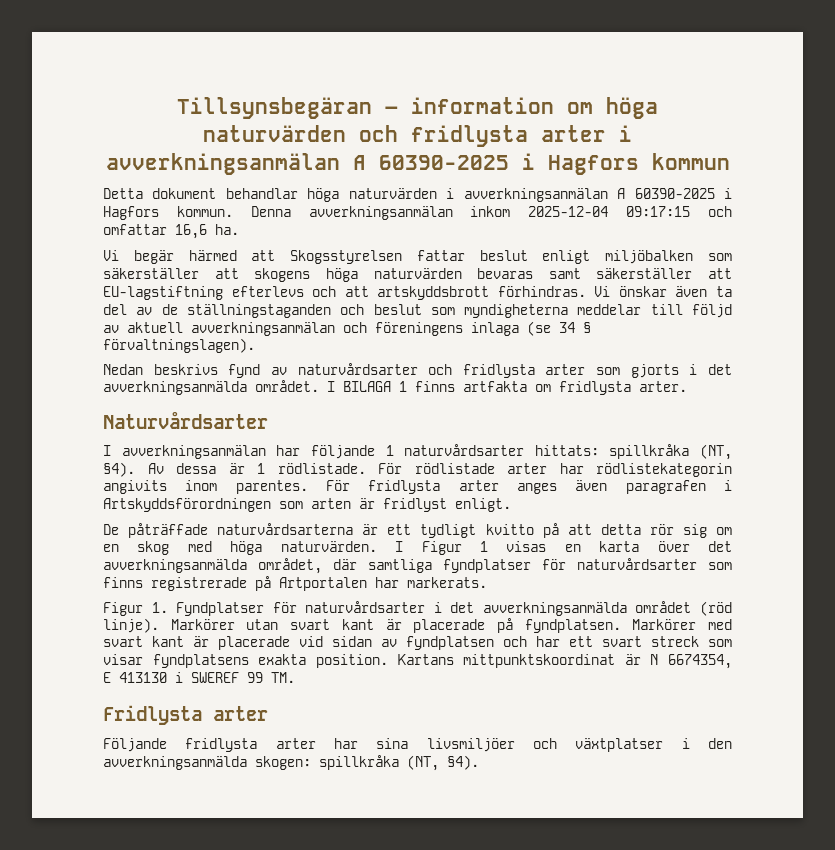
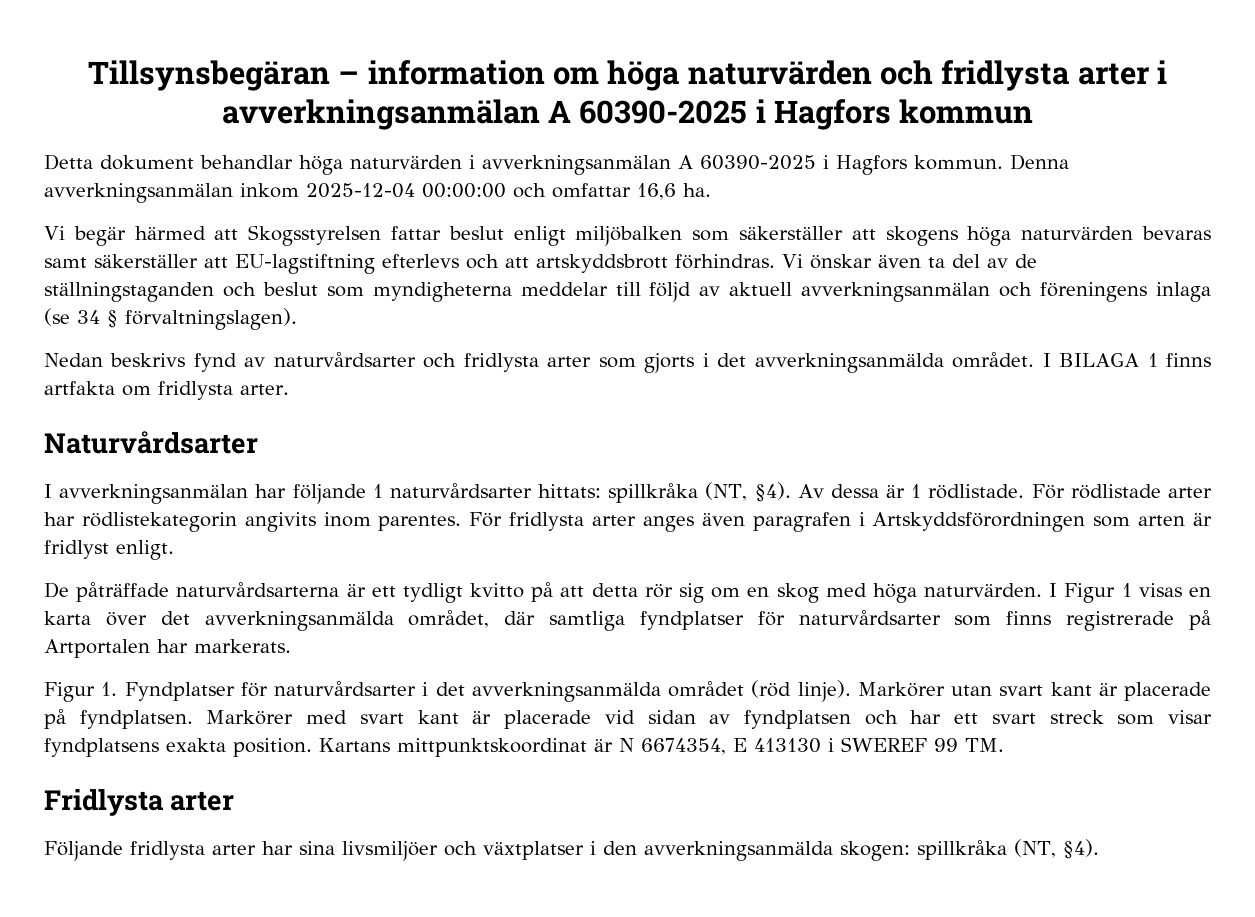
[626,206,691,217] 09:17:15 -> [422,183,506,198] 00:00:00

